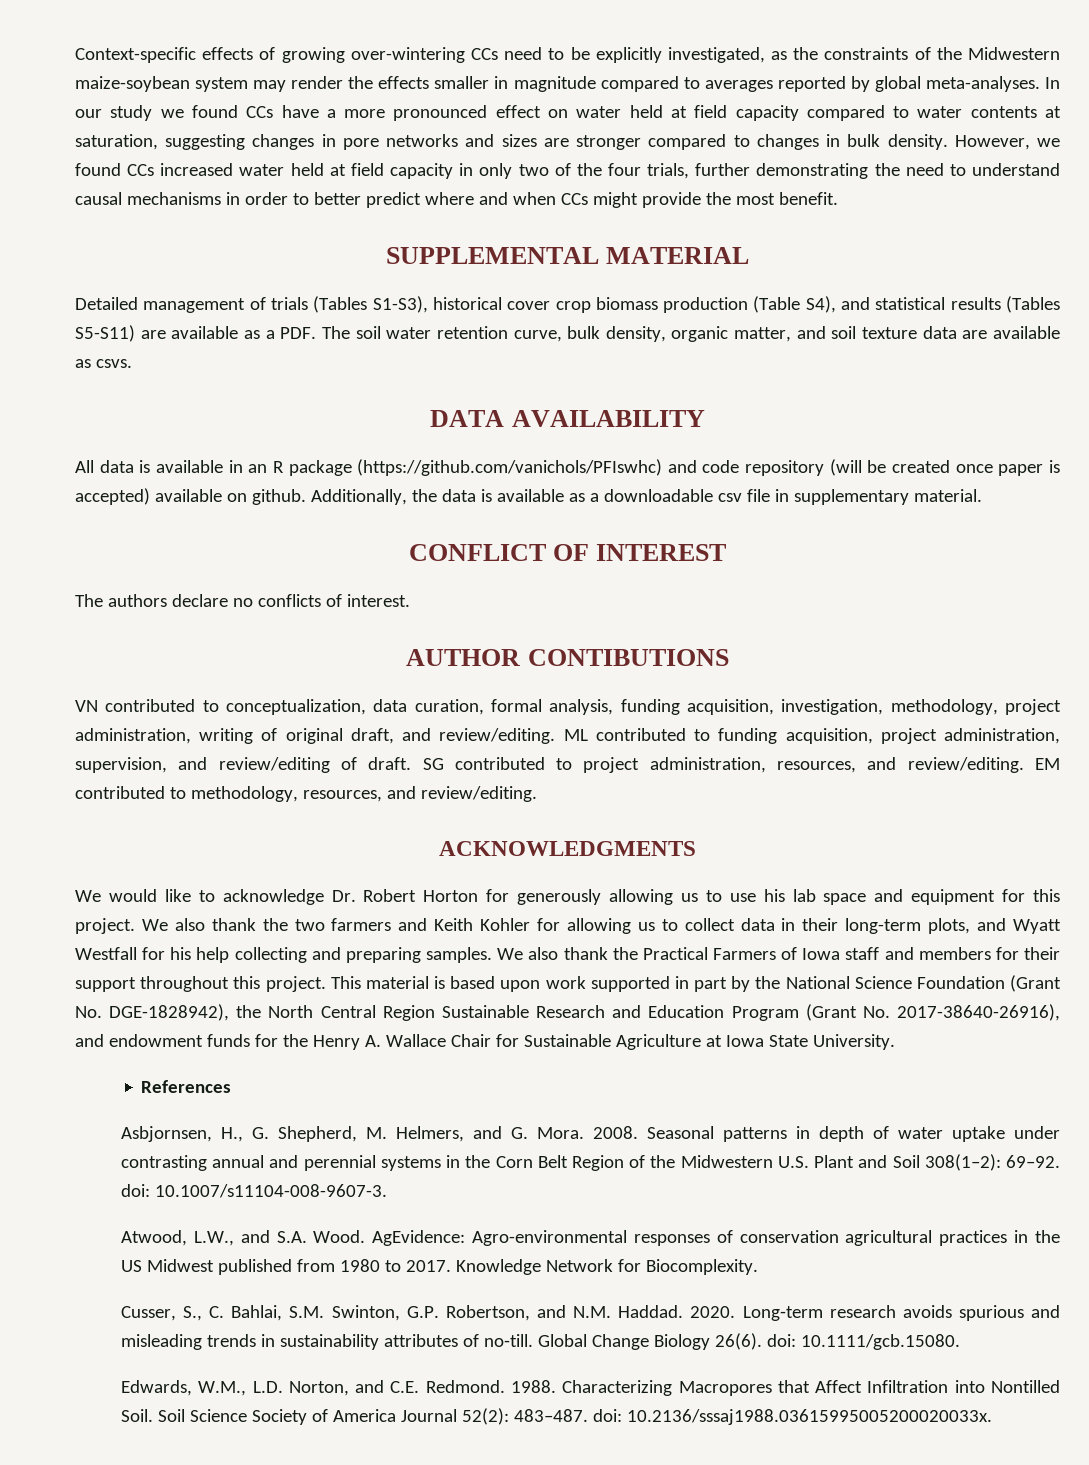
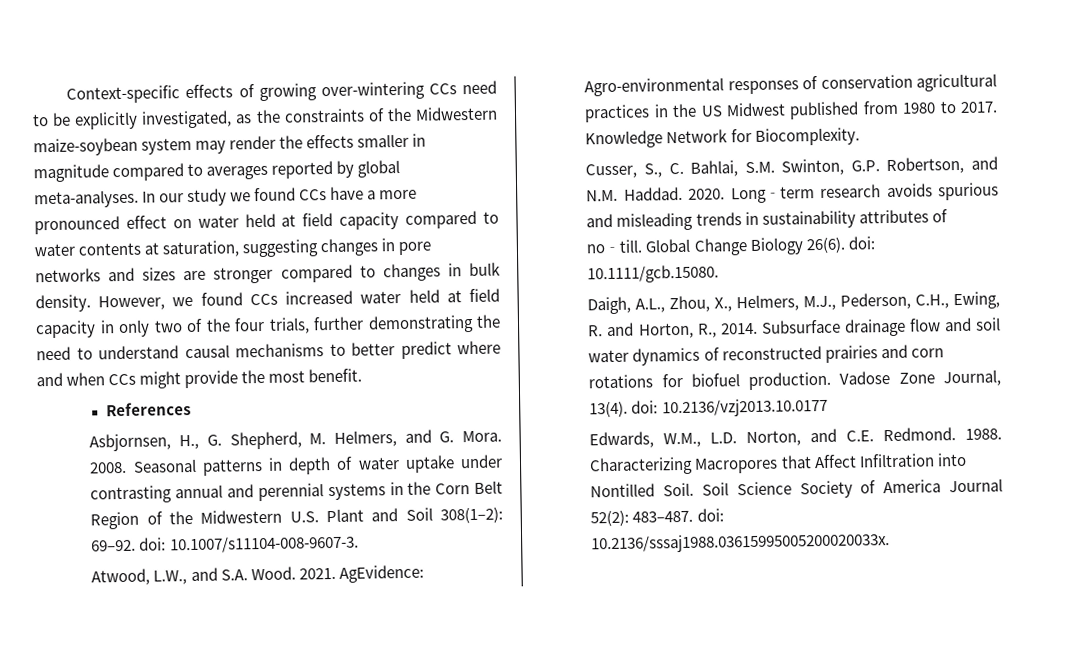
[225,192,288,205] in order -> (324, 350) none
[385,247,750,264] [75,296,1060,313] [75,325,1060,342] [75,359,132,368] [430,410,705,427] [75,459,1060,476] [75,488,982,505] [408,544,727,561] [75,594,410,607] [406,649,729,666] [75,699,1061,715] [75,728,1061,744] [75,757,1060,773] [75,786,537,802] [439,841,696,856] [75,889,1060,905] [75,918,1062,934] [75,947,1060,963] [75,975,1061,992] [75,1004,1061,1021] [75,1034,895,1050] // SUPPLEMENTAL MATERIAL // Detailed management of trials (Tables S1-S3), historical cover crop biomass production (Table S4), and statistical results (Tables S5-S11) are available as a PDF. The soil water retention curve, bulk density, organic matter, and soil texture data are available as csvs. // DATA AVAILABILITY // All data is available in an R package (https://github.com/vanichols/PFIswhc) and code repository (will be created once paper is accepted) available on github. Additionally, the data is available as a downloadable csv file in supplementary material. // CONFLICT OF INTEREST // The authors declare no conflicts of interest. // AUTHOR CONTIBUTIONS // VN contributed to conceptualization, data curation, formal analysis, funding acquisition, investigation, methodology, project administration, writing of original draft, and review/editing. ML contributed to funding acquisition, project administration, supervision, and review/editing of draft. SG contributed to project administration, resources, and review/editing. EM contributed to methodology, resources, and review/editing. // ACKNOWLEDGMENTS // We would like to acknowledge Dr. Robert Horton for generously allowing us to use his lab space and equipment for this project. We also thank the two farmers and Keith Kohler for allowing us to collect data in their long-term plots, and Wyatt Westfall for his help collecting and preparing samples. We also thank the Practical Farmers of Iowa staff and members for their support throughout this project. This material is based upon work supported in part by the National Science Foundation (Grant No. DGE-1828942), the North Central Region Sustainable Research and Education Program (Grant No. 2017-38640-26916), and endowment funds for the Henry A. Wallace Chair for Sustainable Agriculture at Iowa State University. -> (363, 375) none
(366, 1236) none -> [298,567,336,580] 2021.
(960, 1342) none -> [587,291,1001,315] [588,317,1002,339] [588,344,944,366] [588,369,1001,391] [589,397,828,418] // Daigh, A.L., Zhou, X., Helmers, M.J., Pederson, C.H., Ewing, R. and Horton, R., 2014. Subsurface drainage flow and soil water dynamics of reconstructed prairies and corn rotations for biofuel production. Vadose Zone Journal, 13(4). doi: 10.2136/vzj2013.10.0177

